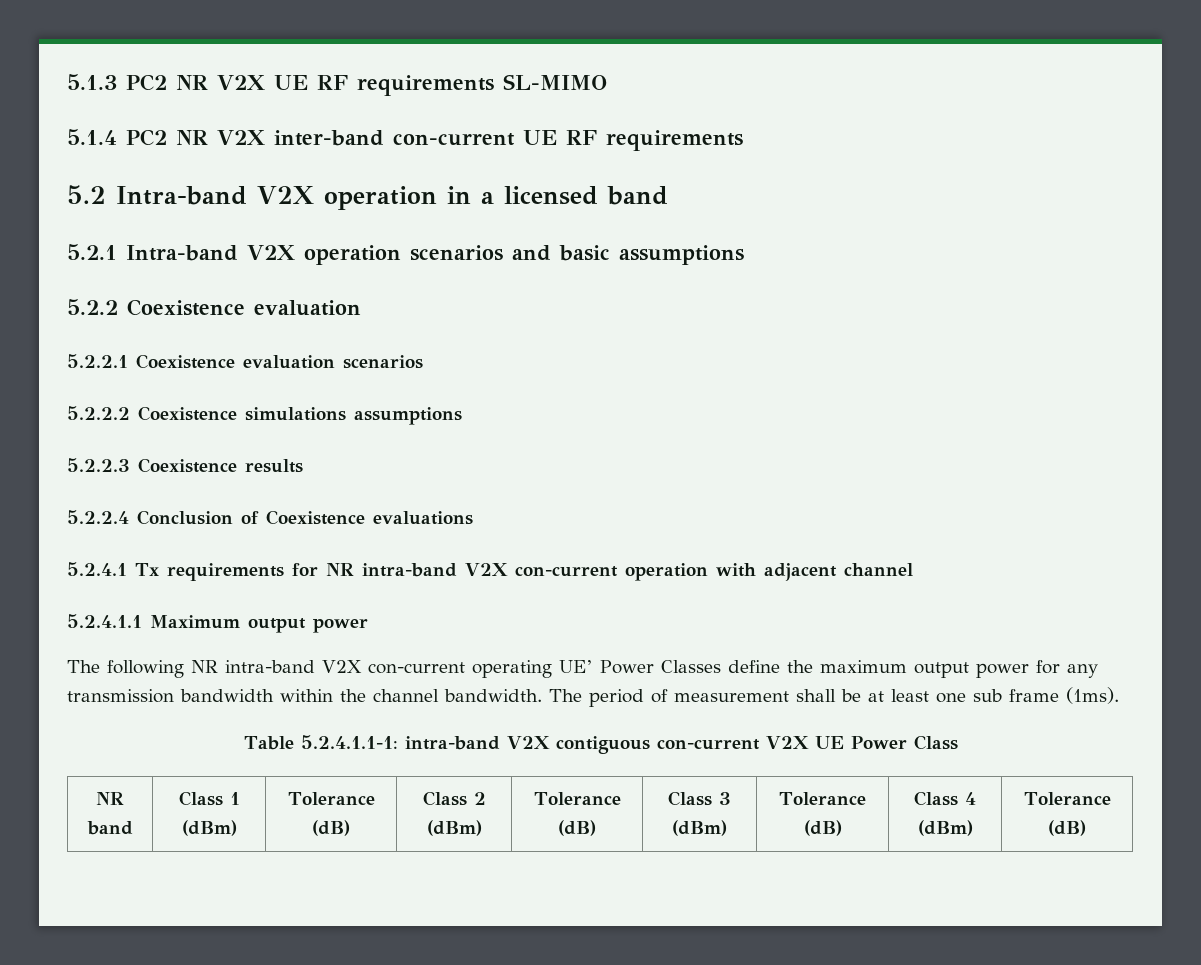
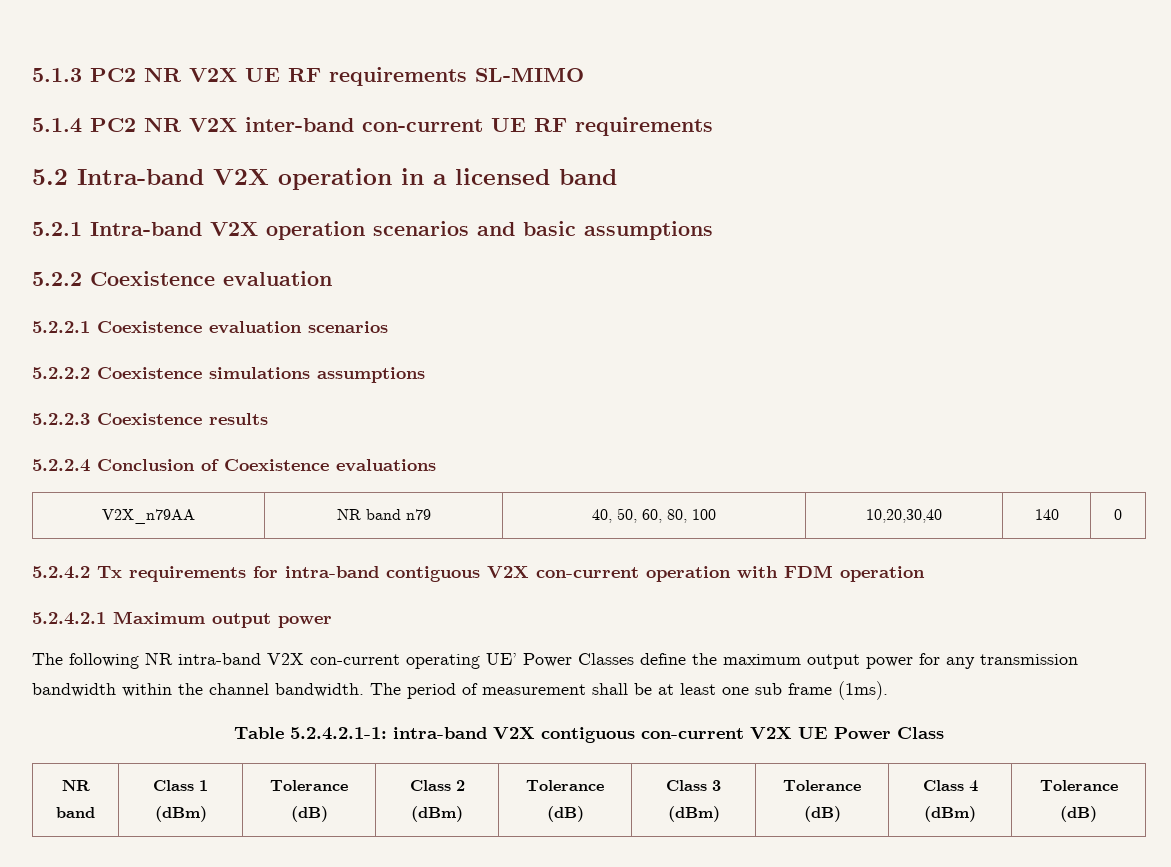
[67,562,127,576] // 5.2.4.1 -> [102,509,195,524] [336,509,431,520] [592,508,716,523] [866,509,942,523] [1034,509,1059,520] [1114,509,1122,520] [32,566,90,579] // V2X_n79AA | NR band n79 | 40, 50, 60, 80, 100 | 10,20,30,40 | 140 | 0 // 5.2.4.2
[326,563,457,577] NR intra-band -> [285,566,480,582] intra-band contiguous
[764,563,913,581] [67,614,142,628] adjacent channel // 5.2.4.1.1 -> [784,565,925,582] [32,612,106,625] FDM operation // 5.2.4.2.1
[300,735,398,749] 5.2.4.1.1-1: -> [290,727,387,740] 5.2.4.2.1-1:

